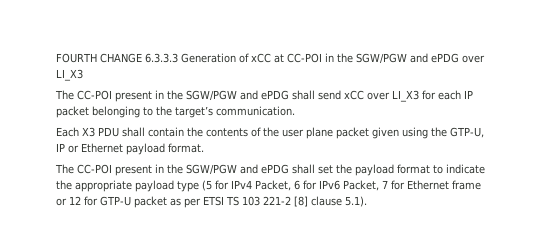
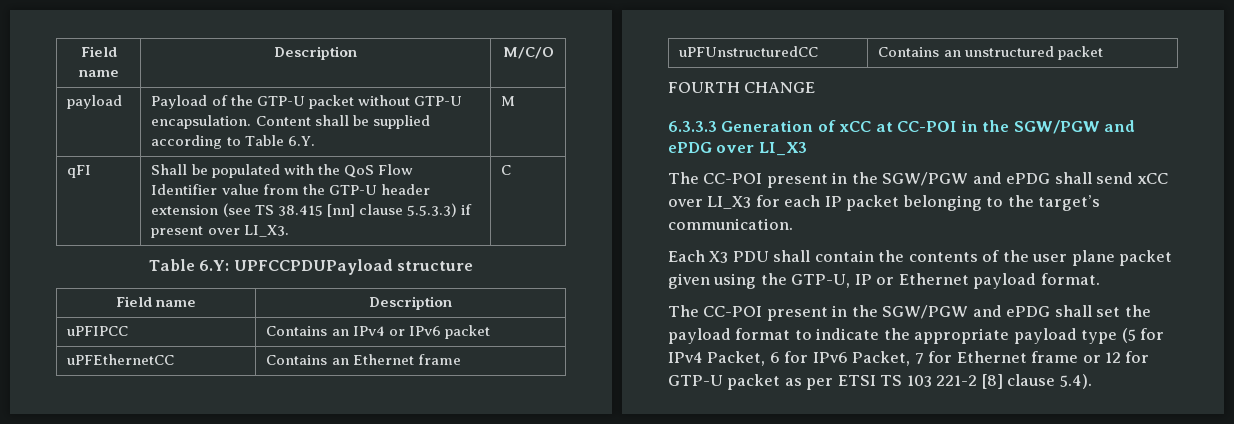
(56, 58) none -> [80,46,117,57] [78,70,119,77] [274,46,357,60] [502,47,554,59] [67,95,123,109] [151,95,462,109] [151,115,430,129] [151,135,315,149] [501,96,516,106] [67,165,92,178] [151,164,413,178] [151,184,430,195] [151,203,472,217] [151,225,289,238] [501,165,512,175] [148,259,474,275] [115,296,197,307] [369,296,452,310] [67,326,129,336] [266,325,490,339] [67,354,175,365] [266,354,461,365] [679,46,819,57] [878,46,1103,60] Field name | Description | M/C/O // payload | Payload of the GTP-U packet without GTP-U encapsulation. Content shall be supplied according to Table 6.Y. | M // qFI | Shall be populated with the QoS Flow Identifier value from the GTP-U header extension (see TS 38.415 [nn] clause 5.5.3.3) if present over LI_X3. | C // Table 6.Y: UPFCCPDUPayload structure // Field name | Description // uPFIPCC | Contains an IPv4 or IPv6 packet // uPFEthernetCC | Contains an Ethernet frame // uPFUnstructuredCC | Contains an unstructured packet //
(142, 58) none -> (816, 87) //
[345,196,367,207] 5.1). -> [1059,374,1092,389] 5.4).

